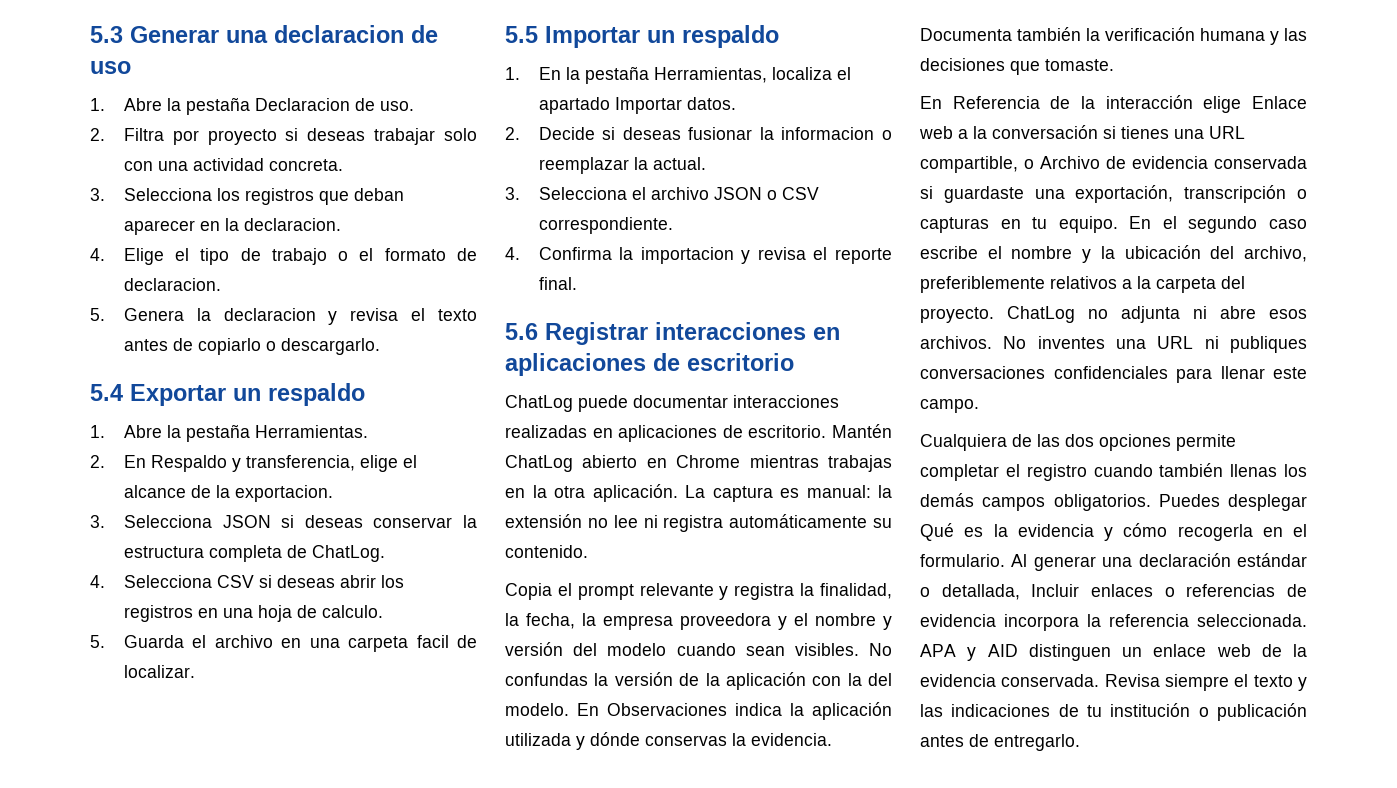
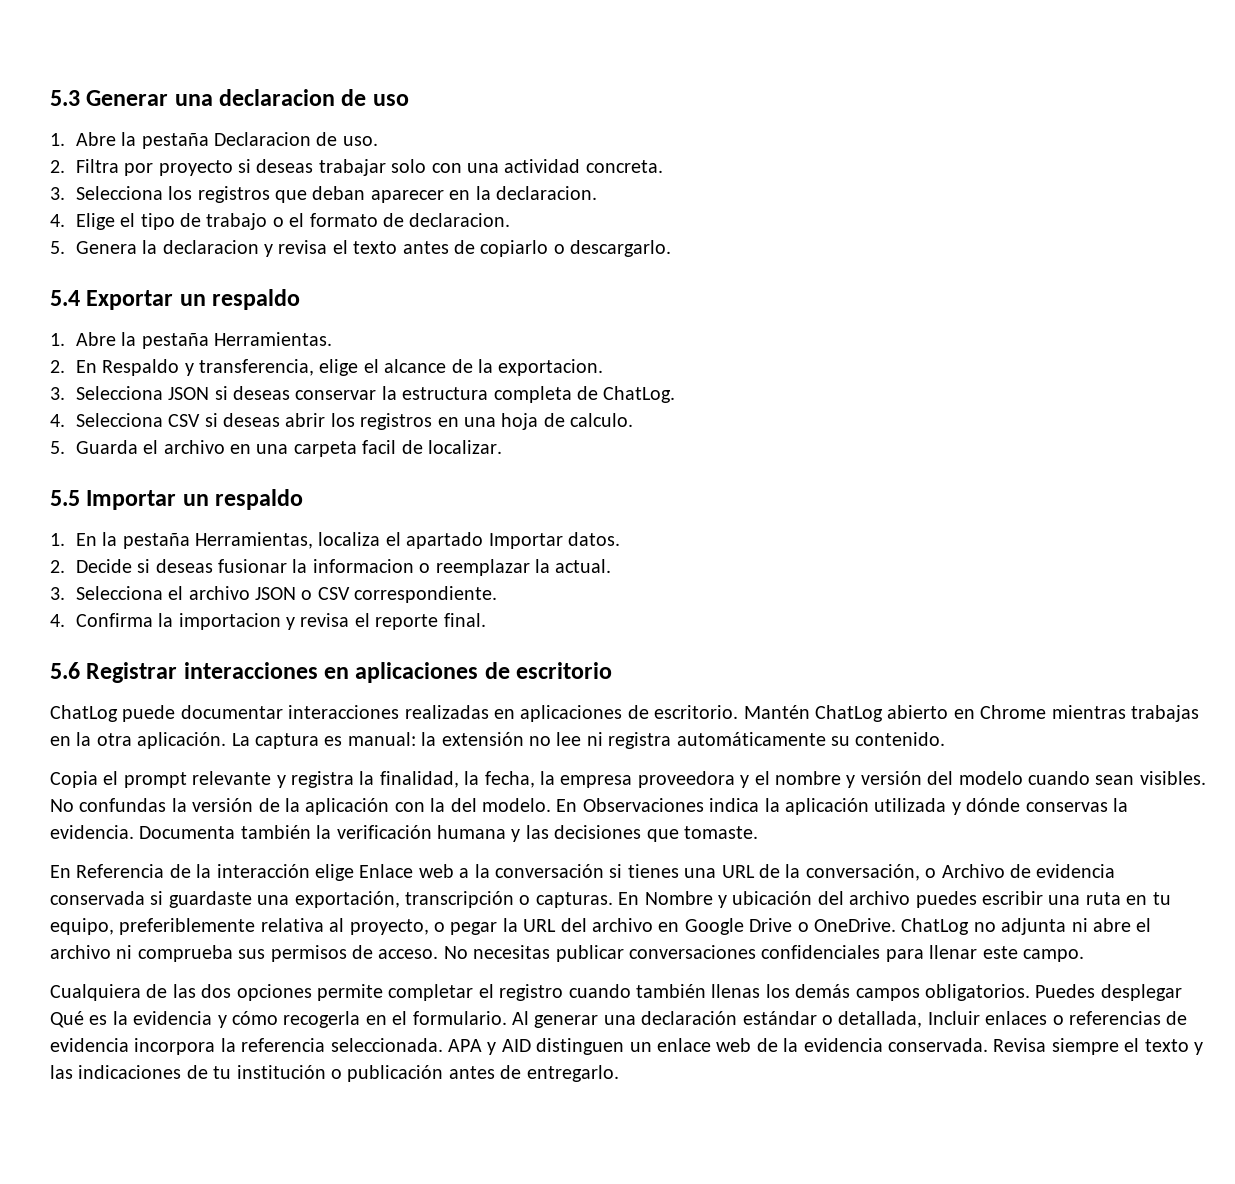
[920,156,1018,173] compartible, -> [758,864,920,881] de la conversación,
[920,216,1307,233] [920,245,1307,263] [920,276,1245,293] [920,307,994,323] capturas en tu equipo. En el segundo caso escribe el nombre y la ubicación del archivo, preferiblemente relativos a la carpeta del proyecto. -> [535,891,1171,908] [50,918,896,935] capturas. En Nombre y ubicación del archivo puedes escribir una ruta en tu equipo, preferiblemente relativa al proyecto, o pegar la URL del archivo en Google Drive o OneDrive.
[1269,309,1307,319] [920,336,1307,353] esos archivos. No inventes una URL ni publiques -> [1136,918,1152,932] [50,945,624,962] el archivo ni comprueba sus permisos de acceso. No necesitas publicar

